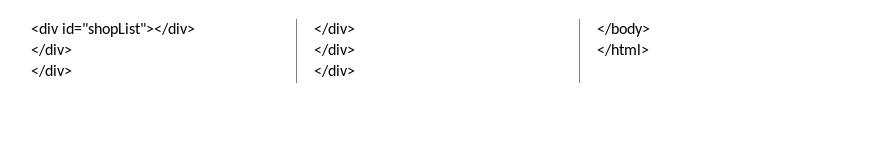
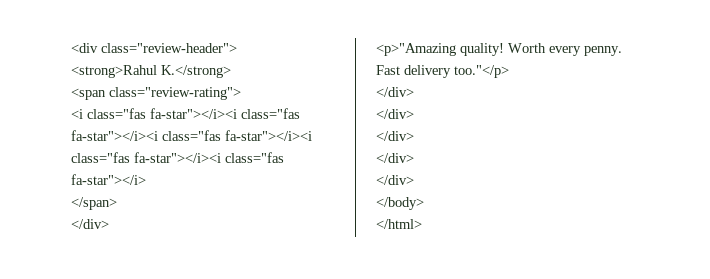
[62,23,196,37] id="shopList"></div> -> [101,43,237,53] [71,65,231,78] [71,87,241,100] [71,108,300,119] [71,130,312,141] [71,152,284,163] [71,174,146,185] [71,197,117,210] [71,219,109,229] [376,43,622,56] [376,65,509,78] class="review-header"> // <strong>Rahul K.</strong> // <span class="review-rating"> // <i class="fas fa-star"></i><i class="fas fa-star"></i><i class="fas fa-star"></i><i class="fas fa-star"></i><i class="fas fa-star"></i> // </span> // </div> // <p>"Amazing quality! Worth every penny. Fast delivery too."</p>

